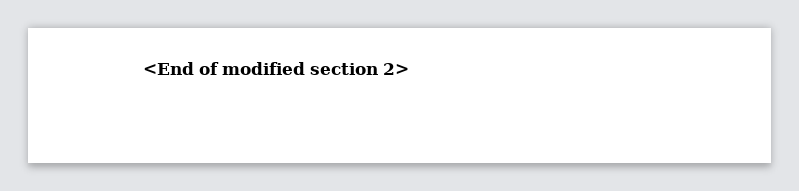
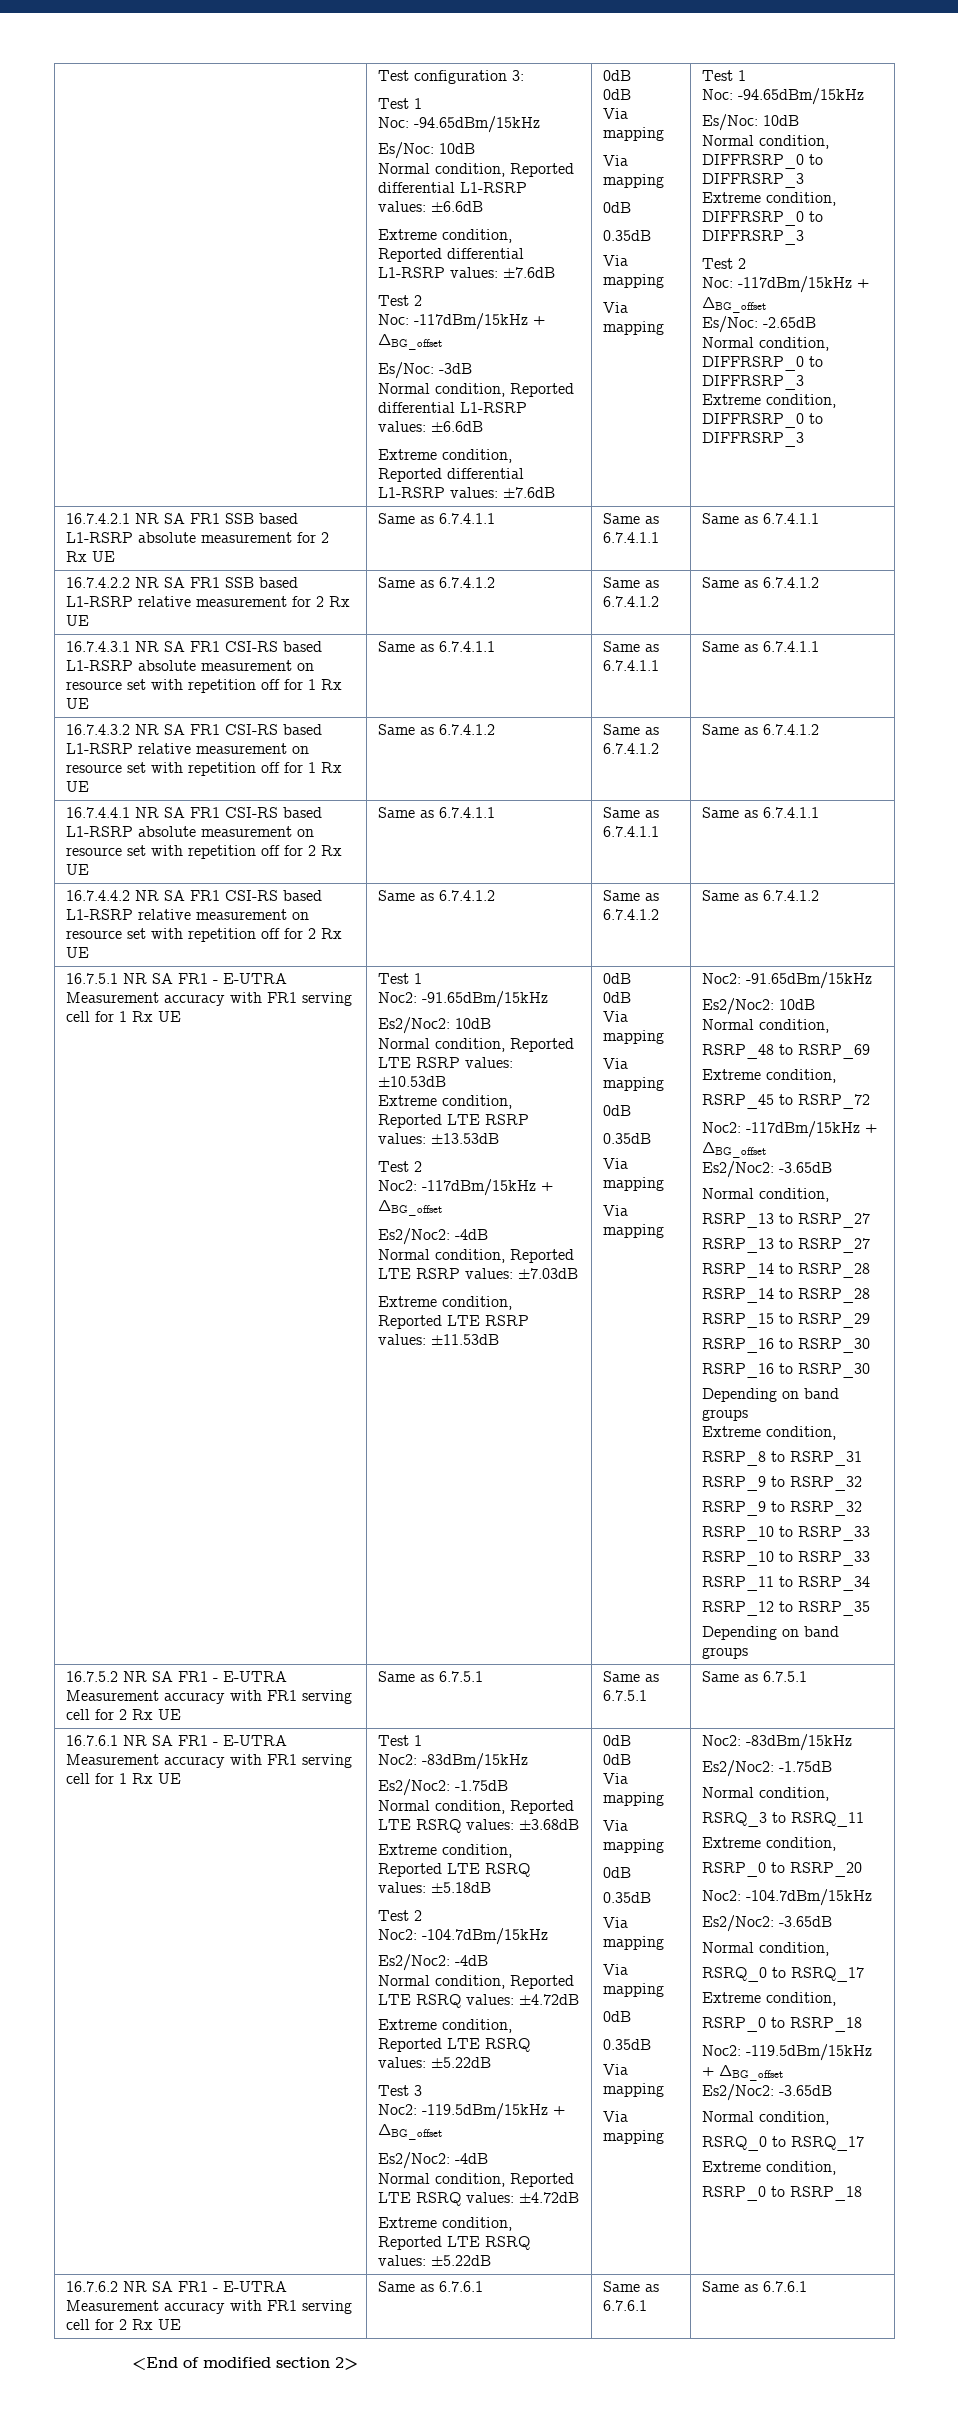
(143, 68) none -> [378,70,525,84] [378,98,423,109] [378,116,541,133] [378,142,476,159] [378,163,575,177] [378,182,528,193] [378,201,484,212] [378,229,513,243] [378,248,525,262] [378,267,556,278] [378,295,423,306] [378,313,546,330] [378,334,443,350] [378,362,473,379] [378,383,575,397] [378,402,528,413] [378,421,484,432] [378,449,513,463] [378,468,525,482] [378,487,556,498] [603,70,632,81] [603,89,632,100] [603,108,629,119] [603,127,665,141] [603,155,629,166] [603,174,665,188] [603,202,632,213] [603,230,652,241] [603,255,629,266] [603,274,665,288] [603,302,629,313] [603,321,665,335] [702,70,747,81] [702,88,865,105] [702,114,800,131] [702,135,830,149] [702,154,824,169] [702,173,805,188] [702,192,837,206] [702,211,824,226] [702,230,805,245] [702,258,747,269] [702,276,870,293] [702,297,767,313] [702,316,817,333] [702,337,830,351] [702,356,824,371] [702,375,805,390] [702,394,837,408] [702,413,824,428] [702,432,805,447] [66,513,299,524] [66,532,330,543] [66,551,116,562] [378,513,496,524] [603,513,660,524] [603,532,660,543] [702,513,820,524] [66,577,299,588] [66,596,351,607] [66,615,90,626] [378,577,496,588] [603,577,660,588] [603,596,660,607] [702,577,820,588] [66,641,323,652] [66,660,315,671] [66,679,343,693] [66,698,90,709] [378,641,496,652] [603,641,660,652] [603,660,660,671] [702,641,820,652] [66,724,323,735] [66,743,310,754] [66,762,343,776] [66,781,90,792] [378,724,496,735] [603,724,660,735] [603,743,660,754] [702,724,820,735] [66,807,323,818] [66,826,315,837] [66,845,343,859] [66,864,90,875] [378,807,496,818] [603,807,660,818] [603,826,660,837] [702,807,820,818] [66,890,323,901] [66,909,310,920] [66,928,343,942] [66,947,90,958] [378,890,496,901] [603,890,660,901] [603,909,660,920] [702,890,820,901] [66,973,288,984] [66,992,353,1006] [66,1011,182,1022] [378,973,423,984] [378,991,549,1008] [378,1017,492,1034] [378,1038,575,1052] [378,1057,514,1068] [378,1076,447,1087] [378,1095,513,1109] [378,1114,530,1128] [378,1133,500,1144] [378,1161,423,1172] [378,1179,554,1196] [378,1200,443,1216] [378,1228,489,1245] [378,1249,575,1263] [378,1268,579,1279] [378,1296,513,1310] [378,1315,530,1329] [378,1334,500,1345] [603,973,632,984] [603,992,632,1003] [603,1011,629,1022] [603,1030,665,1044] [603,1058,629,1069] [603,1077,665,1091] [603,1105,632,1116] [603,1133,652,1144] [603,1158,629,1169] [603,1177,665,1191] [603,1205,629,1216] [603,1224,665,1238] [702,972,873,989] [702,998,816,1015] [702,1019,830,1033] [702,1044,871,1059] [702,1069,837,1083] [702,1094,871,1109] [702,1121,878,1138] [702,1142,767,1158] [702,1161,833,1178] [702,1188,830,1202] [702,1213,871,1228] [702,1238,871,1253] [702,1263,871,1278] [702,1288,871,1303] [702,1313,871,1328] [702,1338,871,1353] [702,1363,871,1378] [702,1388,840,1402] [702,1409,749,1421] [702,1426,837,1440] [702,1451,863,1466] [702,1476,863,1491] [702,1501,863,1516] [702,1526,871,1541] [702,1551,871,1566] [702,1576,871,1591] [702,1601,871,1616] [702,1626,840,1640] [702,1647,749,1659] [66,1671,288,1682] [66,1690,353,1704] [66,1709,182,1720] [378,1671,484,1682] [603,1671,660,1682] [603,1690,648,1701] [702,1671,808,1682] [66,1735,288,1746] [66,1754,353,1768] [66,1773,182,1784] [378,1735,423,1746] [378,1753,529,1770] [378,1779,509,1796] [378,1800,575,1814] [378,1819,580,1833] [378,1844,513,1858] [378,1863,531,1877] [378,1882,492,1893] [378,1910,423,1921] [378,1928,549,1945] [378,1954,489,1971] [378,1975,575,1989] [378,1994,580,2008] [378,2019,513,2033] [378,2038,531,2052] [378,2057,492,2068] [378,2085,423,2096] [378,2103,566,2120] [378,2124,443,2140] [378,2152,489,2169] [378,2173,575,2187] [378,2192,580,2206] [378,2217,513,2231] [378,2236,531,2250] [378,2255,492,2266] [603,1735,632,1746] [603,1754,632,1765] [603,1773,629,1784] [603,1792,665,1806] [603,1820,629,1831] [603,1839,665,1853] [603,1867,632,1878] [603,1892,652,1903] [603,1917,629,1928] [603,1936,665,1950] [603,1964,629,1975] [603,1983,665,1997] [603,2011,632,2022] [603,2039,652,2050] [603,2064,629,2075] [603,2083,665,2097] [603,2111,629,2122] [603,2130,665,2144] [702,1734,853,1751] [702,1760,833,1777] [702,1787,830,1801] [702,1812,865,1827] [702,1837,837,1851] [702,1862,863,1877] [702,1889,873,1906] [702,1915,833,1932] [702,1942,830,1956] [702,1967,865,1982] [702,1992,837,2006] [702,2017,863,2032] [702,2044,873,2061] [702,2065,784,2081] [702,2084,833,2101] [702,2111,830,2125] [702,2136,865,2151] [702,2161,837,2175] [702,2186,863,2201] [66,2281,288,2292] [66,2300,353,2314] [66,2319,182,2330] [378,2281,484,2292] [603,2281,660,2292] [603,2300,648,2311] [702,2281,808,2292] | Test configuration 3: // Test 1 // Noc: -94.65dBm/15kHz // Es/Noc: 10dB // Normal condition, Reported differential L1-RSRP values: ±6.6dB // Extreme condition, Reported differential L1-RSRP values: ±7.6dB // Test 2 // Noc: -117dBm/15kHz + ΔBG_offset // Es/Noc: -3dB // Normal condition, Reported differential L1-RSRP values: ±6.6dB // Extreme condition, Reported differential L1-RSRP values: ±7.6dB | 0dB // 0dB // Via mapping // Via mapping // 0dB // 0.35dB // Via mapping // Via mapping | Test 1 // Noc: -94.65dBm/15kHz // Es/Noc: 10dB // Normal condition, DIFFRSRP_0 to DIFFRSRP_3 // Extreme condition, DIFFRSRP_0 to DIFFRSRP_3 // Test 2 // Noc: -117dBm/15kHz + ΔBG_offset // Es/Noc: -2.65dB // Normal condition, DIFFRSRP_0 to DIFFRSRP_3 // Extreme condition, DIFFRSRP_0 to DIFFRSRP_3 // 16.7.4.2.1 NR SA FR1 SSB based L1-RSRP absolute measurement for 2 Rx UE | Same as 6.7.4.1.1 | Same as 6.7.4.1.1 | Same as 6.7.4.1.1 // 16.7.4.2.2 NR SA FR1 SSB based L1-RSRP relative measurement for 2 Rx UE | Same as 6.7.4.1.2 | Same as 6.7.4.1.2 | Same as 6.7.4.1.2 // 16.7.4.3.1 NR SA FR1 CSI-RS based L1-RSRP absolute measurement on resource set with repetition off for 1 Rx UE | Same as 6.7.4.1.1 | Same as 6.7.4.1.1 | Same as 6.7.4.1.1 // 16.7.4.3.2 NR SA FR1 CSI-RS based L1-RSRP relative measurement on resource set with repetition off for 1 Rx UE | Same as 6.7.4.1.2 | Same as 6.7.4.1.2 | Same as 6.7.4.1.2 // 16.7.4.4.1 NR SA FR1 CSI-RS based L1-RSRP absolute measurement on resource set with repetition off for 2 Rx UE | Same as 6.7.4.1.1 | Same as 6.7.4.1.1 | Same as 6.7.4.1.1 // 16.7.4.4.2 NR SA FR1 CSI-RS based L1-RSRP relative measurement on resource set with repetition off for 2 Rx UE | Same as 6.7.4.1.2 | Same as 6.7.4.1.2 | Same as 6.7.4.1.2 // 16.7.5.1 NR SA FR1 - E-UTRA Measurement accuracy with FR1 serving cell for 1 Rx UE | Test 1 // Noc2: -91.65dBm/15kHz // Es2/Noc2: 10dB // Normal condition, Reported LTE RSRP values: ±10.53dB // Extreme condition, Reported LTE RSRP values: ±13.53dB // Test 2 // Noc2: -117dBm/15kHz + ΔBG_offset // Es2/Noc2: -4dB // Normal condition, Reported LTE RSRP values: ±7.03dB // Extreme condition, Reported LTE RSRP values: ±11.53dB | 0dB // 0dB // Via mapping // Via mapping // 0dB // 0.35dB // Via mapping // Via mapping | Noc2: -91.65dBm/15kHz // Es2/Noc2: 10dB // Normal condition, // RSRP_48 to RSRP_69 // Extreme condition, // RSRP_45 to RSRP_72 // Noc2: -117dBm/15kHz + ΔBG_offset // Es2/Noc2: -3.65dB // Normal condition, // RSRP_13 to RSRP_27 // RSRP_13 to RSRP_27 // RSRP_14 to RSRP_28 // RSRP_14 to RSRP_28 // RSRP_15 to RSRP_29 // RSRP_16 to RSRP_30 // RSRP_16 to RSRP_30 // Depending on band groups // Extreme condition, // RSRP_8 to RSRP_31 // RSRP_9 to RSRP_32 // RSRP_9 to RSRP_32 // RSRP_10 to RSRP_33 // RSRP_10 to RSRP_33 // RSRP_11 to RSRP_34 // RSRP_12 to RSRP_35 // Depending on band groups // 16.7.5.2 NR SA FR1 - E-UTRA Measurement accuracy with FR1 serving cell for 2 Rx UE | Same as 6.7.5.1 | Same as 6.7.5.1 | Same as 6.7.5.1 // 16.7.6.1 NR SA FR1 - E-UTRA Measurement accuracy with FR1 serving cell for 1 Rx UE | Test 1 // Noc2: -83dBm/15kHz // Es2/Noc2: -1.75dB // Normal condition, Reported LTE RSRQ values: ±3.68dB // Extreme condition, Reported LTE RSRQ values: ±5.18dB // Test 2 // Noc2: -104.7dBm/15kHz // Es2/Noc2: -4dB // Normal condition, Reported LTE RSRQ values: ±4.72dB // Extreme condition, Reported LTE RSRQ values: ±5.22dB // Test 3 // Noc2: -119.5dBm/15kHz + ΔBG_offset // Es2/Noc2: -4dB // Normal condition, Reported LTE RSRQ values: ±4.72dB // Extreme condition, Reported LTE RSRQ values: ±5.22dB | 0dB // 0dB // Via mapping // Via mapping // 0dB // 0.35dB // Via mapping // Via mapping // 0dB // 0.35dB // Via mapping // Via mapping | Noc2: -83dBm/15kHz // Es2/Noc2: -1.75dB // Normal condition, // RSRQ_3 to RSRQ_11 // Extreme condition, // RSRP_0 to RSRP_20 // Noc2: -104.7dBm/15kHz // Es2/Noc2: -3.65dB // Normal condition, // RSRQ_0 to RSRQ_17 // Extreme condition, // RSRP_0 to RSRP_18 // Noc2: -119.5dBm/15kHz + ΔBG_offset // Es2/Noc2: -3.65dB // Normal condition, // RSRQ_0 to RSRQ_17 // Extreme condition, // RSRP_0 to RSRP_18 // 16.7.6.2 NR SA FR1 - E-UTRA Measurement accuracy with FR1 serving cell for 2 Rx UE | Same as 6.7.6.1 | Same as 6.7.6.1 | Same as 6.7.6.1 //

